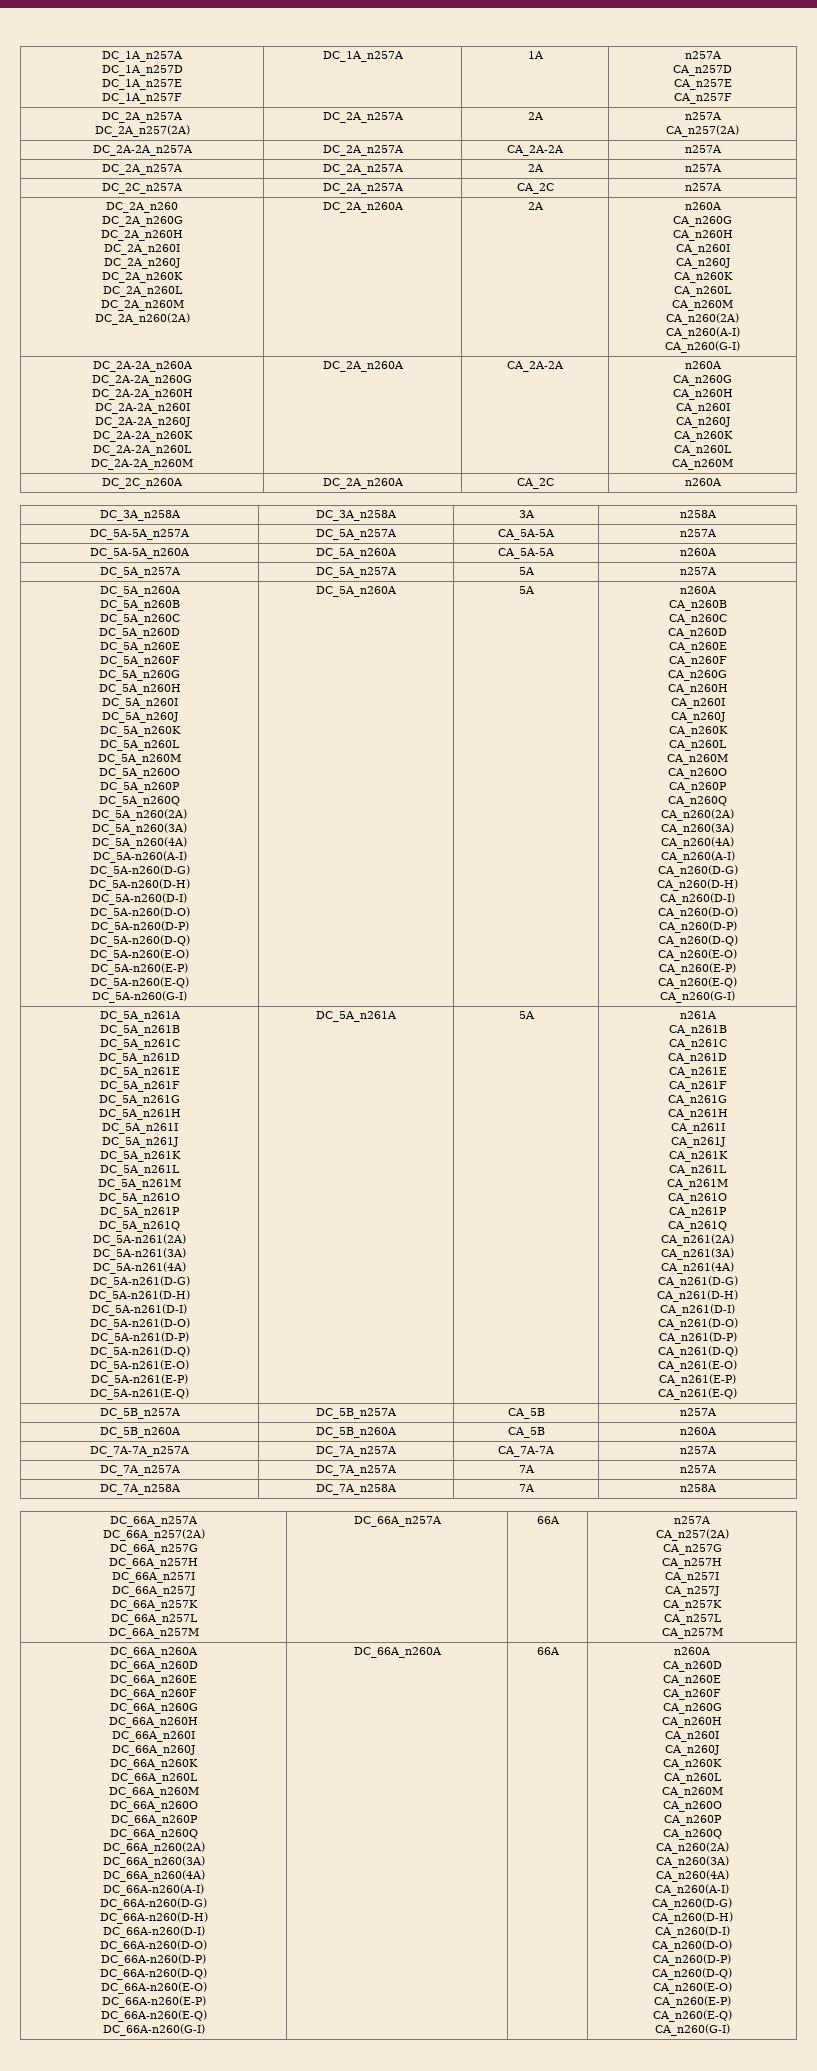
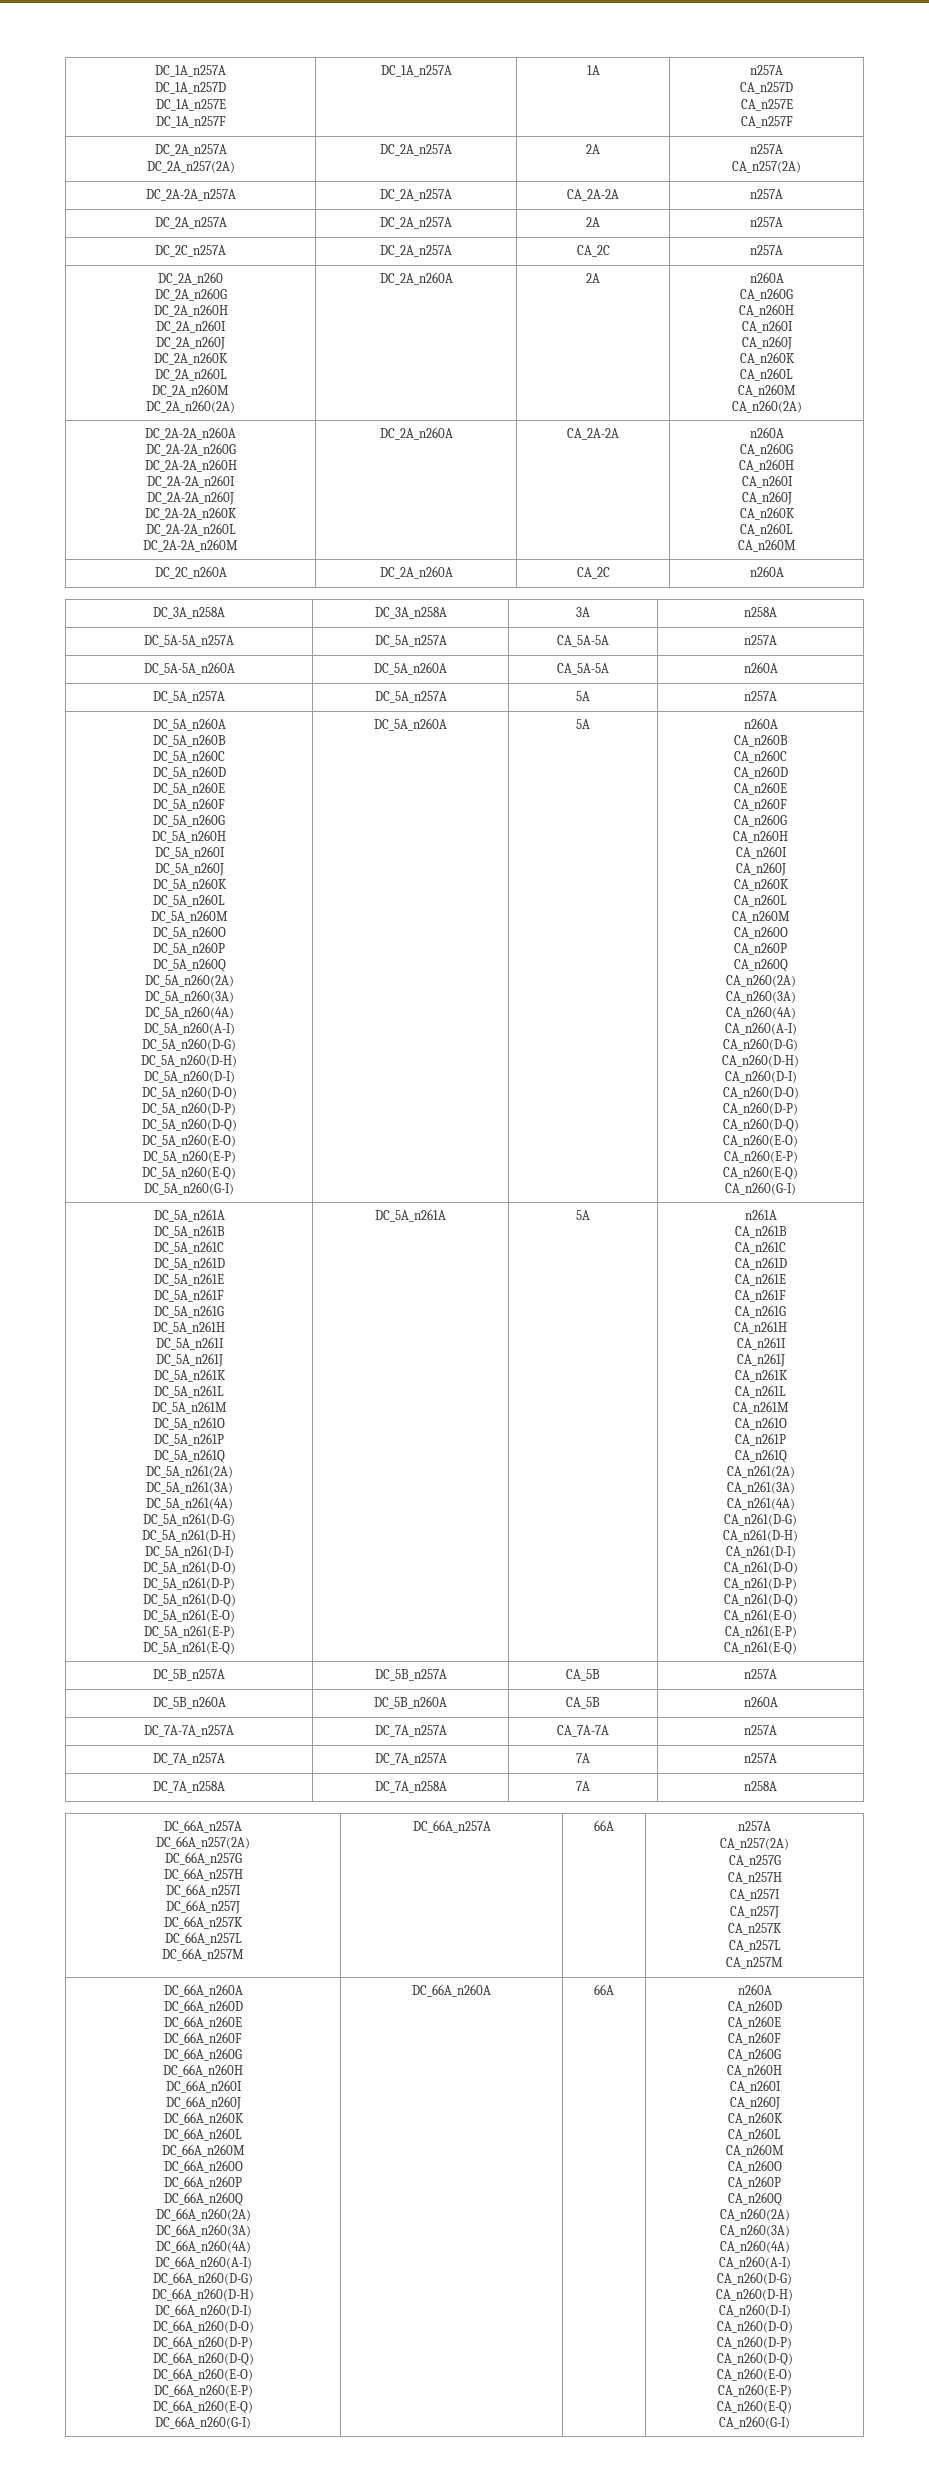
[665,327,740,339] [665,341,740,353] // CA_n260(A-I) // CA_n260(G-I) -> (802, 406) none
[92,851,187,863] [89,865,190,877] [89,879,190,891] [92,893,187,905] [89,907,190,919] [90,921,189,933] [89,935,190,947] [90,949,189,961] [91,963,188,975] [90,977,189,989] [92,991,187,1003] DC_5A-n260(A-I) // DC_5A-n260(D-G) // DC_5A-n260(D-H) // DC_5A-n260(D-I) // DC_5A-n260(D-O) // DC_5A-n260(D-P) // DC_5A-n260(D-Q) // DC_5A-n260(E-O) // DC_5A-n260(E-P) // DC_5A-n260(E-Q) // DC_5A-n260(G-I) -> [143,1022,235,1035] [142,1038,236,1051] [141,1054,237,1067] [143,1070,235,1083] [141,1086,237,1099] [142,1102,236,1115] [141,1118,237,1132] [142,1134,236,1147] [142,1150,236,1163] [142,1166,236,1180] [144,1182,234,1195] DC_5A_n260(A-I) // DC_5A_n260(D-G) // DC_5A_n260(D-H) // DC_5A_n260(D-I) // DC_5A_n260(D-O) // DC_5A_n260(D-P) // DC_5A_n260(D-Q) // DC_5A_n260(E-O) // DC_5A_n260(E-P) // DC_5A_n260(E-Q) // DC_5A_n260(G-I)
[93,1234,186,1246] [93,1248,186,1260] [93,1262,186,1274] [89,1276,190,1288] [89,1290,190,1302] [92,1304,187,1316] [89,1318,190,1330] [90,1332,189,1344] [89,1346,190,1358] [90,1360,189,1372] [91,1374,188,1386] [90,1388,189,1400] DC_5A-n261(2A) // DC_5A-n261(3A) // DC_5A-n261(4A) // DC_5A-n261(D-G) // DC_5A-n261(D-H) // DC_5A-n261(D-I) // DC_5A-n261(D-O) // DC_5A-n261(D-P) // DC_5A-n261(D-Q) // DC_5A-n261(E-O) // DC_5A-n261(E-P) // DC_5A-n261(E-Q) -> [145,1465,233,1478] [145,1481,233,1494] [145,1497,233,1510] [143,1513,235,1526] [142,1529,236,1542] [144,1545,234,1558] [142,1561,236,1574] [143,1577,235,1590] [142,1593,236,1607] [143,1609,235,1622] [143,1625,235,1638] [143,1641,235,1655] DC_5A_n261(2A) // DC_5A_n261(3A) // DC_5A_n261(4A) // DC_5A_n261(D-G) // DC_5A_n261(D-H) // DC_5A_n261(D-I) // DC_5A_n261(D-O) // DC_5A_n261(D-P) // DC_5A_n261(D-Q) // DC_5A_n261(E-O) // DC_5A_n261(E-P) // DC_5A_n261(E-Q)
[103,1884,204,1896] [100,1898,207,1910] [99,1912,208,1924] [102,1926,205,1938] [100,1940,207,1952] [101,1954,206,1966] [100,1968,207,1980] [100,1982,207,1994] [101,1996,206,2008] [100,2010,207,2022] [102,2024,205,2036] DC_66A-n260(A-I) // DC_66A-n260(D-G) // DC_66A-n260(D-H) // DC_66A-n260(D-I) // DC_66A-n260(D-O) // DC_66A-n260(D-P) // DC_66A-n260(D-Q) // DC_66A-n260(E-O) // DC_66A-n260(E-P) // DC_66A-n260(E-Q) // DC_66A-n260(G-I) -> [154,2256,252,2269] [153,2272,253,2285] [152,2288,254,2301] [154,2304,252,2317] [152,2320,254,2333] [153,2336,253,2349] [152,2352,254,2366] [153,2368,253,2381] [153,2384,253,2397] [153,2400,253,2414] [155,2416,251,2429] DC_66A_n260(A-I) // DC_66A_n260(D-G) // DC_66A_n260(D-H) // DC_66A_n260(D-I) // DC_66A_n260(D-O) // DC_66A_n260(D-P) // DC_66A_n260(D-Q) // DC_66A_n260(E-O) // DC_66A_n260(E-P) // DC_66A_n260(E-Q) // DC_66A_n260(G-I)

